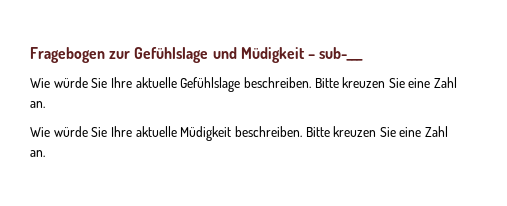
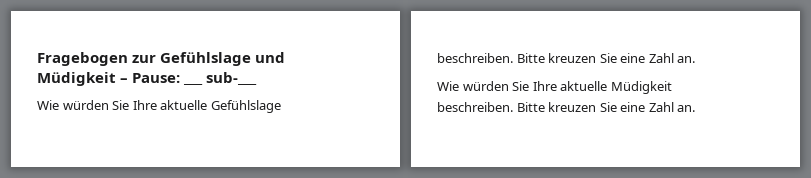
(315, 56) none -> [132,73,181,83] [183,83,204,85] Pause: ___
[53,77,88,88] würde -> [62,100,109,110] würden
[53,126,88,137] würde -> [462,81,509,91] würden

